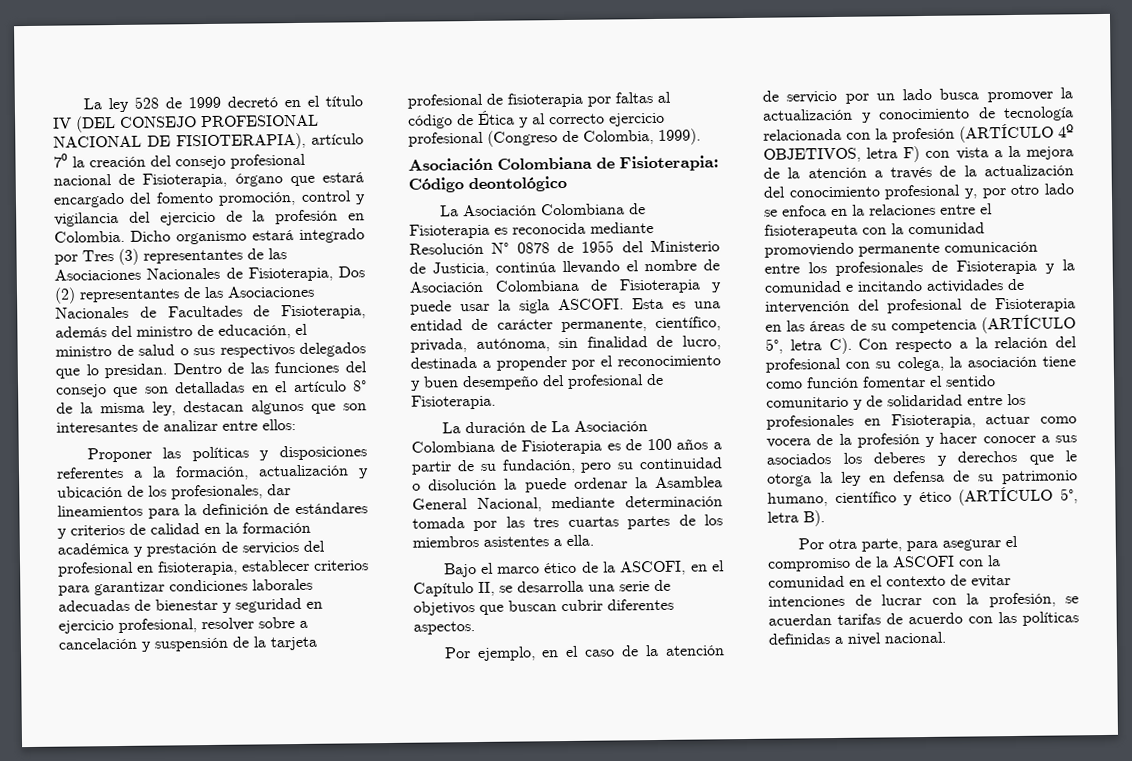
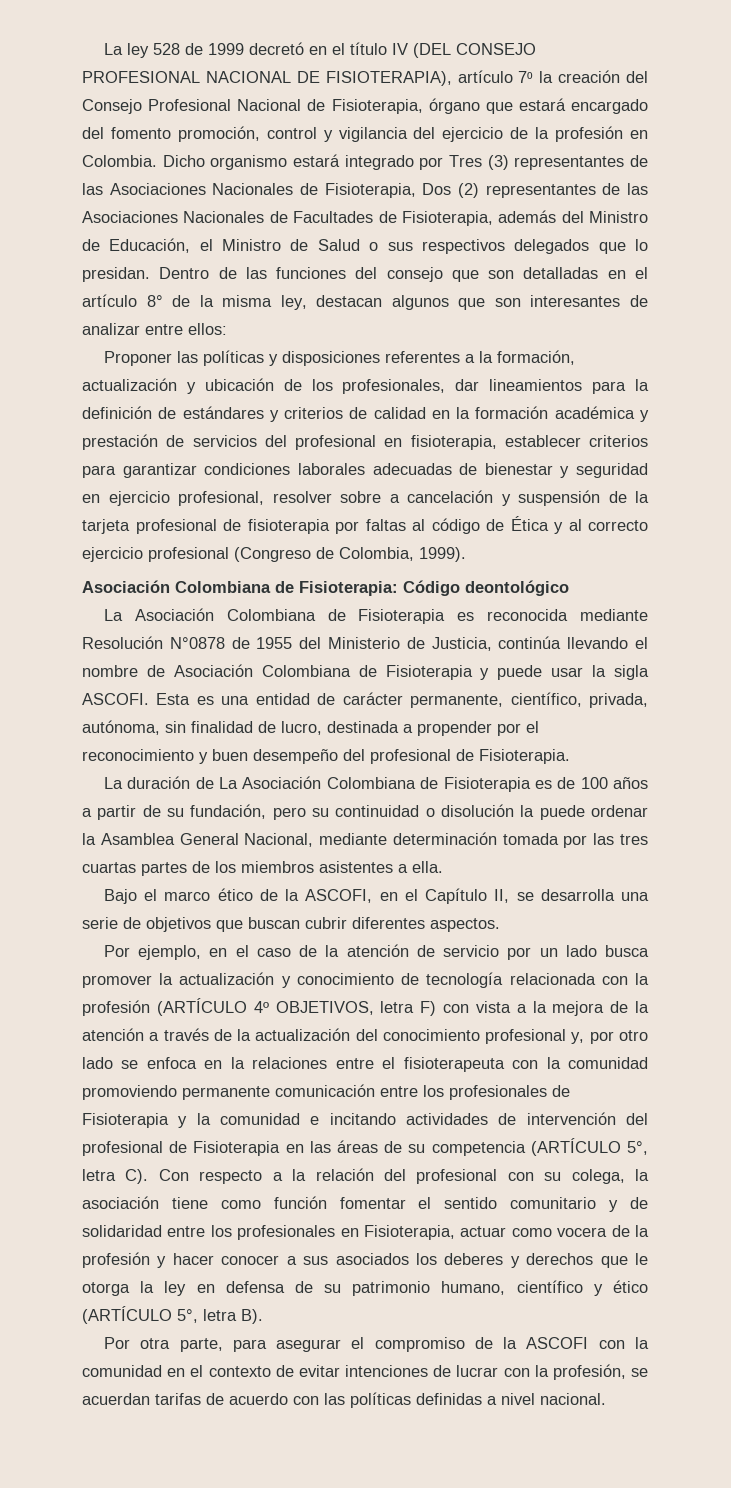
[175,153,306,170] [53,174,112,186] consejo profesional nacional -> [82,99,302,114] Consejo Profesional Nacional
[136,323,308,339] [55,344,175,357] ministro de educación, el ministro de salud -> [589,211,648,223] [82,238,360,253] Ministro de Educación, el Ministro de Salud
[491,242,550,254] N° 0878 -> [169,637,225,649] N°0878

